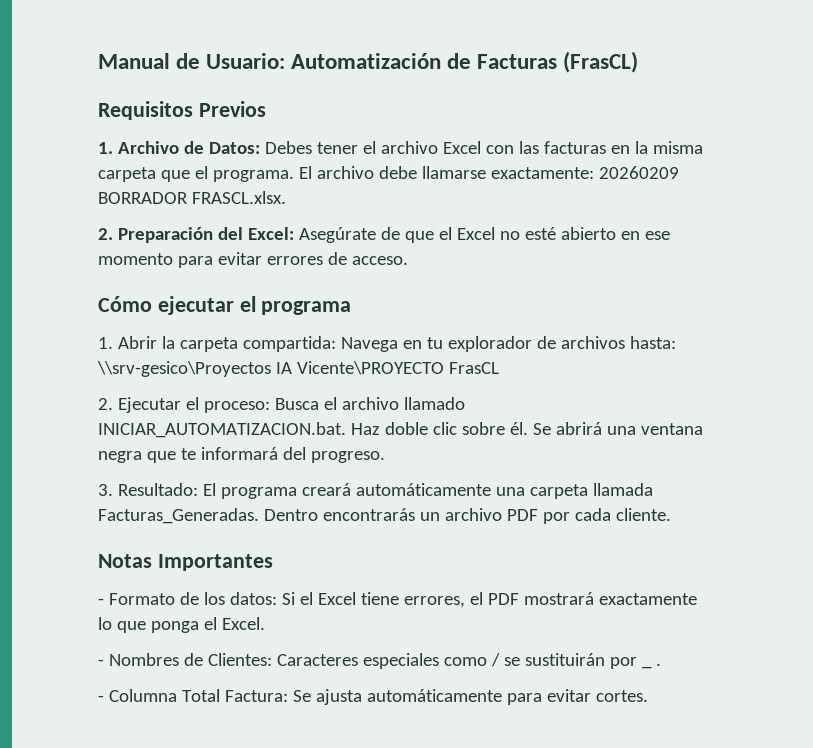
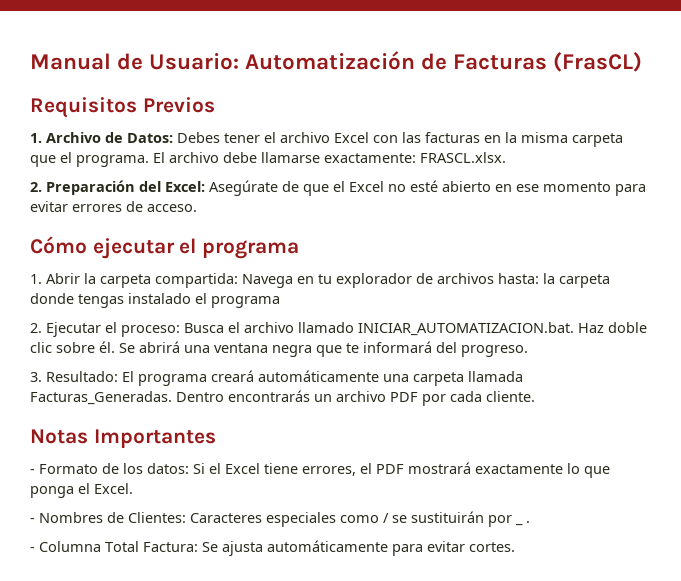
[598,166,679,179] [98,192,188,204] 20260209 BORRADOR -> (416, 158) none
[97,361,499,377] \\srv-gesico\Proyectos IA Vicente\PROYECTO FrasCL -> [543,273,610,288] [30,293,280,308] la carpeta donde tengas instalado el programa

